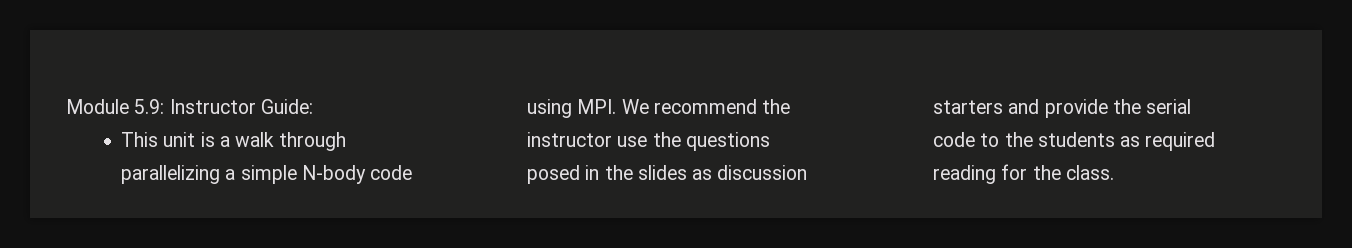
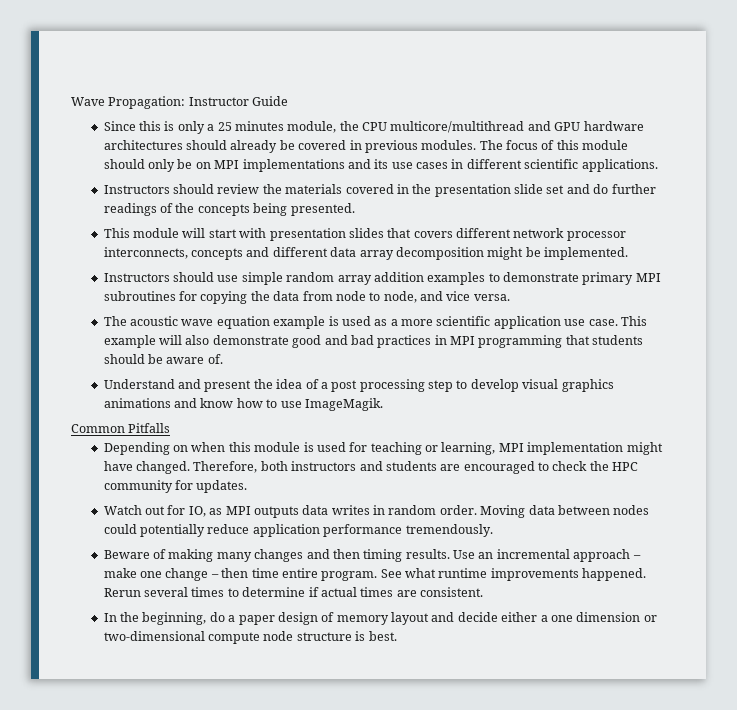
[66,99,313,114] [121,132,347,151] [121,165,413,184] [527,99,791,118] [527,132,770,151] [527,165,808,184] [933,99,1192,118] [933,132,1216,151] [933,164,1114,184] Module 5.9: Instructor Guide: // This unit is a walk through parallelizing a simple N-body code using MPI. We recommend the instructor use the questions posed in the slides as discussion starters and provide the serial code to the students as required reading for the class. -> [71,96,289,109] [103,121,644,134] [103,140,629,153] [103,159,658,172] [103,184,656,197] [103,203,355,216] [103,228,626,241] [103,247,629,260] [103,272,661,285] [103,291,510,304] [103,316,647,329] [103,335,644,348] [103,354,223,364] [103,379,614,392] [103,398,383,411] [71,423,171,433] [103,442,663,455] [103,461,639,474] [103,480,248,493] [103,505,650,518] [103,524,493,537] [103,549,641,562] [103,568,647,581] [103,587,484,597] [103,612,657,625] [103,631,397,644] Wave Propagation: Instructor Guide // Since this is only a 25 minutes module, the CPU multicore/multithread and GPU hardware architectures should already be covered in previous modules. The focus of this module should only be on MPI implementations and its use cases in different scientific applications. // Instructors should review the materials covered in the presentation slide set and do further readings of the concepts being presented. // This module will start with presentation slides that covers different network processor interconnects, concepts and different data array decomposition might be implemented. // Instructors should use simple random array addition examples to demonstrate primary MPI subroutines for copying the data from node to node, and vice versa. // The acoustic wave equation example is used as a more scientific application use case. This example will also demonstrate good and bad practices in MPI programming that students should be aware of. // Understand and present the idea of a post processing step to develop visual graphics animations and know how to use ImageMagik. // Common Pitfalls // Depending on when this module is used for teaching or learning, MPI implementation might have changed. Therefore, both instructors and students are encouraged to check the HPC community for updates. // Watch out for IO, as MPI outputs data writes in random order. Moving data between nodes could potentially reduce application performance tremendously. // Beware of making many changes and then timing results. Use an incremental approach – make one change – then time entire program. See what runtime improvements happened. Rerun several times to determine if actual times are consistent. // In the beginning, do a paper design of memory layout and decide either a one dimension or two-dimensional compute node structure is best.

